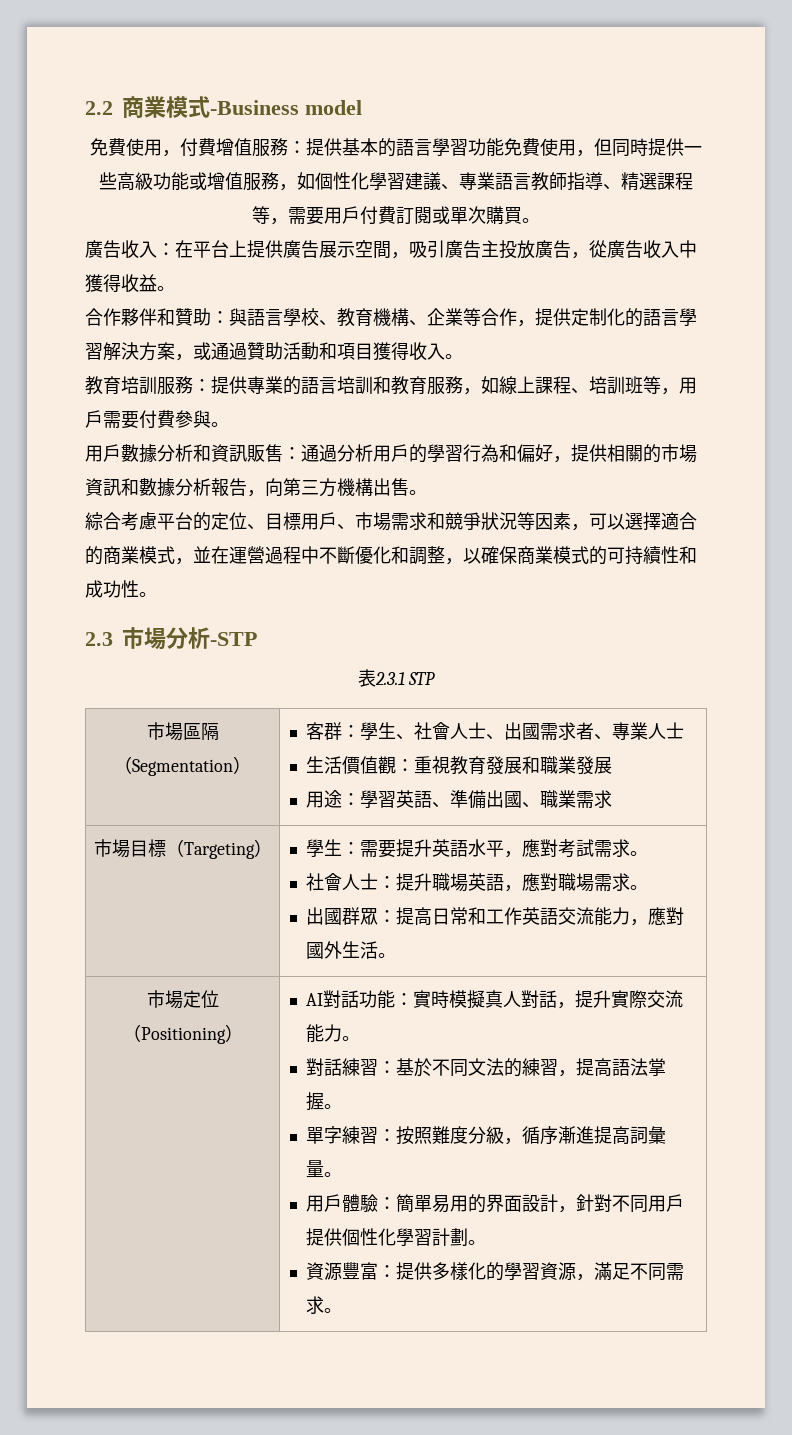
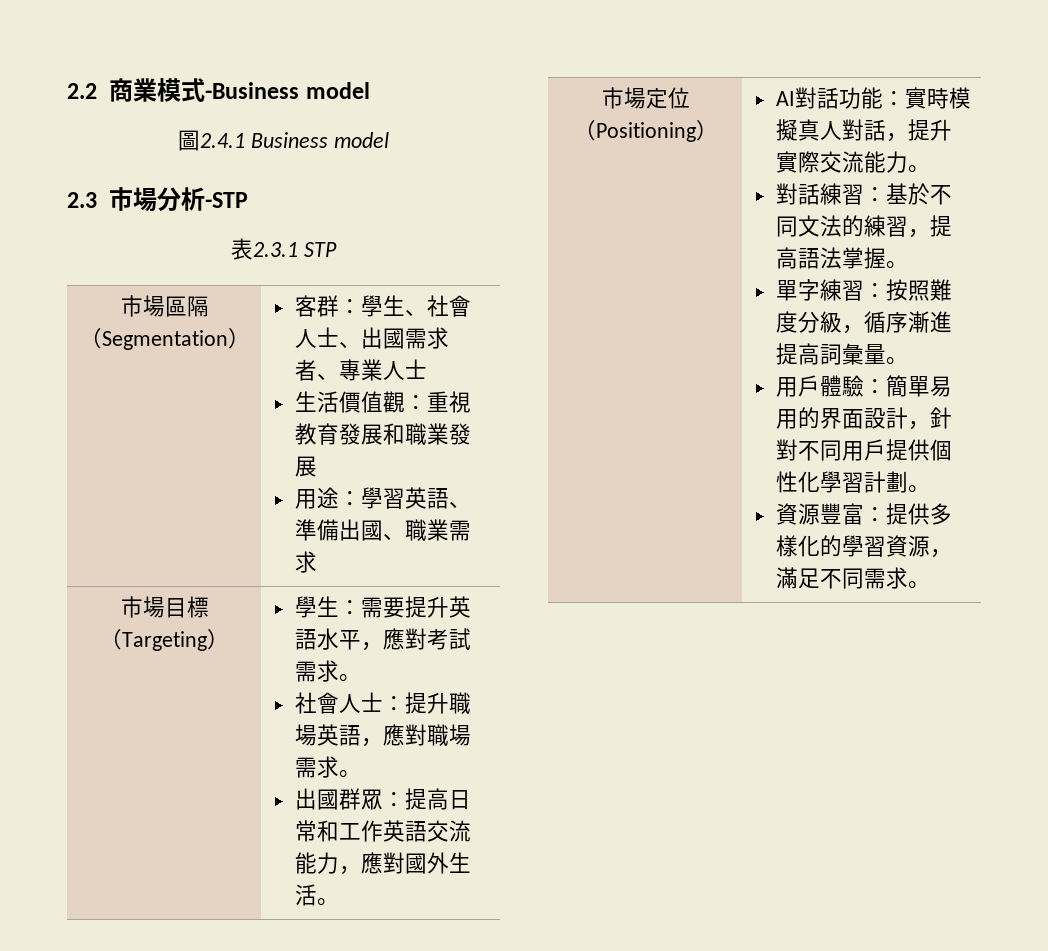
[90,138,702,157] [99,172,693,191] [252,206,540,225] [85,240,697,259] [85,274,175,293] [85,308,697,327] [85,342,463,361] [85,376,697,395] [85,410,229,429] [85,444,697,463] [85,478,427,497] [85,512,697,531] [85,546,697,565] [85,580,157,598] 免費使用，付費增值服務：提供基本的語言學習功能免費使用，但同時提供一些高級功能或增值服務，如個性化學習建議、專業語言教師指導、精選課程等，需要用戶付費訂閱或單次購買。 // 廣告收入：在平台上提供廣告展示空間，吸引廣告主投放廣告，從廣告收入中獲得收益。 // 合作夥伴和贊助：與語言學校、教育機構、企業等合作，提供定制化的語言學習解決方案，或通過贊助活動和項目獲得收入。 // 教育培訓服務：提供專業的語言培訓和教育服務，如線上課程、培訓班等，用戶需要付費參與。 // 用戶數據分析和資訊販售：通過分析用戶的學習行為和偏好，提供相關的市場資訊和數據分析報告，向第三方機構出售。 // 綜合考慮平台的定位、目標用戶、市場需求和競爭狀況等因素，可以選擇適合的商業模式，並在運營過程中不斷優化和調整，以確保商業模式的可持續性和成功性。 -> [178,130,389,151] 圖2.4.1 Business model

